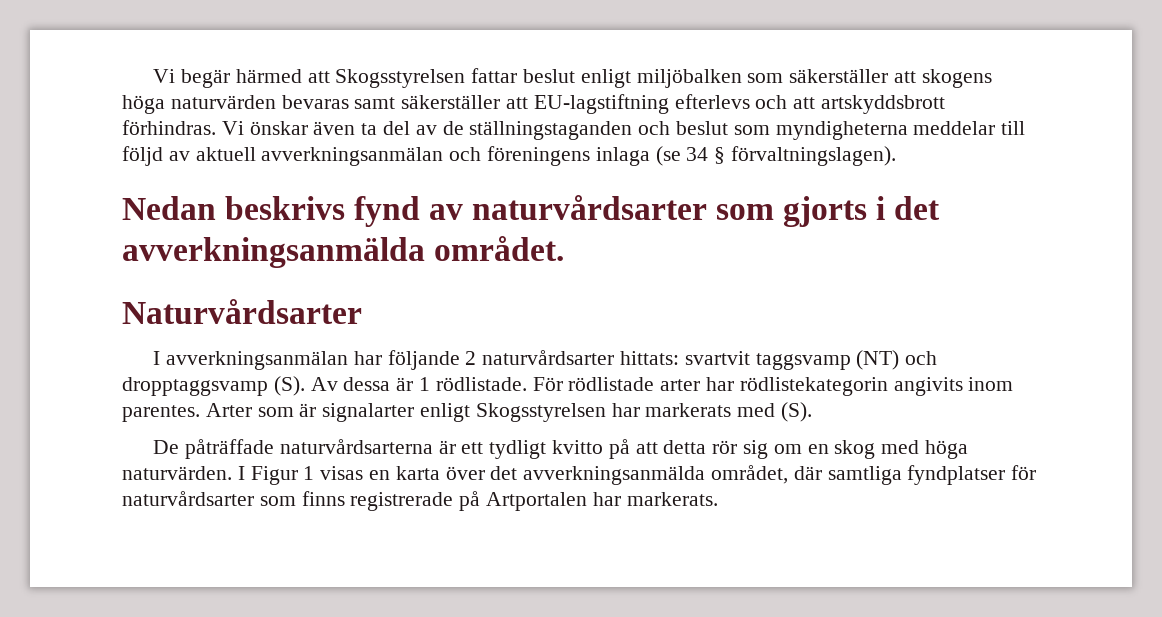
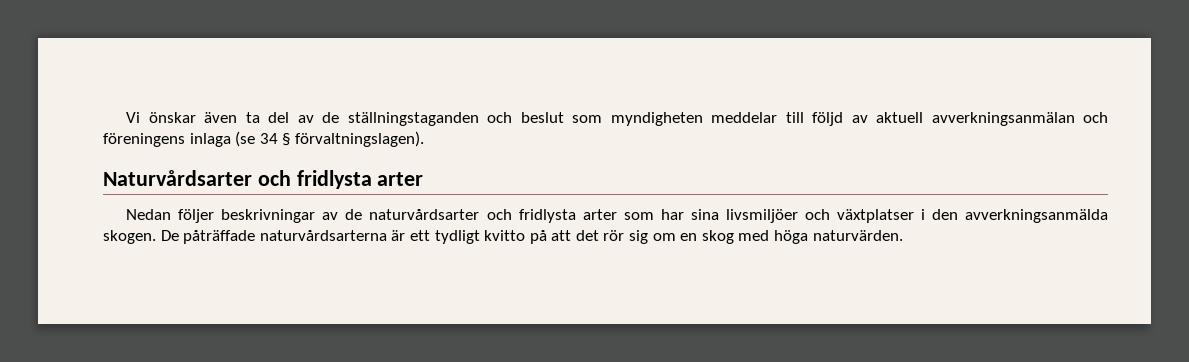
[153,68,992,88] [122,94,946,114] [122,120,244,135] Vi begär härmed att Skogsstyrelsen fattar beslut enligt miljöbalken som säkerställer att skogens höga naturvärden bevaras samt säkerställer att EU-lagstiftning efterlevs och att artskyddsbrott förhindras. Vi -> [126,112,141,123] Vi
[775,121,908,140] myndigheterna -> [610,112,703,126] myndigheten
[122,195,941,227] [122,236,565,268] [122,299,362,324] [153,350,938,370] [122,376,1014,396] [122,402,813,422] Nedan beskrivs fynd av naturvårdsarter som gjorts i det avverkningsanmälda området. // Naturvårdsarter // I avverkningsanmälan har följande 2 naturvårdsarter hittats: svartvit taggsvamp (NT) och dropptaggsvamp (S). Av dessa är 1 rödlistade. För rödlistade arter har rödlistekategorin angivits inom parentes. Arter som är signalarter enligt Skogsstyrelsen har markerats med (S). // -> [103,170,424,189] [126,209,1108,223] [103,230,156,244] Naturvårdsarter och fridlysta arter // Nedan följer beskrivningar av de naturvårdsarter och fridlysta arter som har sina livsmiljöer och växtplatser i den avverkningsanmälda skogen.
[663,440,707,454] detta -> [575,230,599,241] det
[237,465,1037,485] [122,491,718,511] I Figur 1 visas en karta över det avverkningsanmälda området, där samtliga fyndplatser för naturvårdsarter som finns registrerade på Artportalen har markerats. -> (903, 235) none

